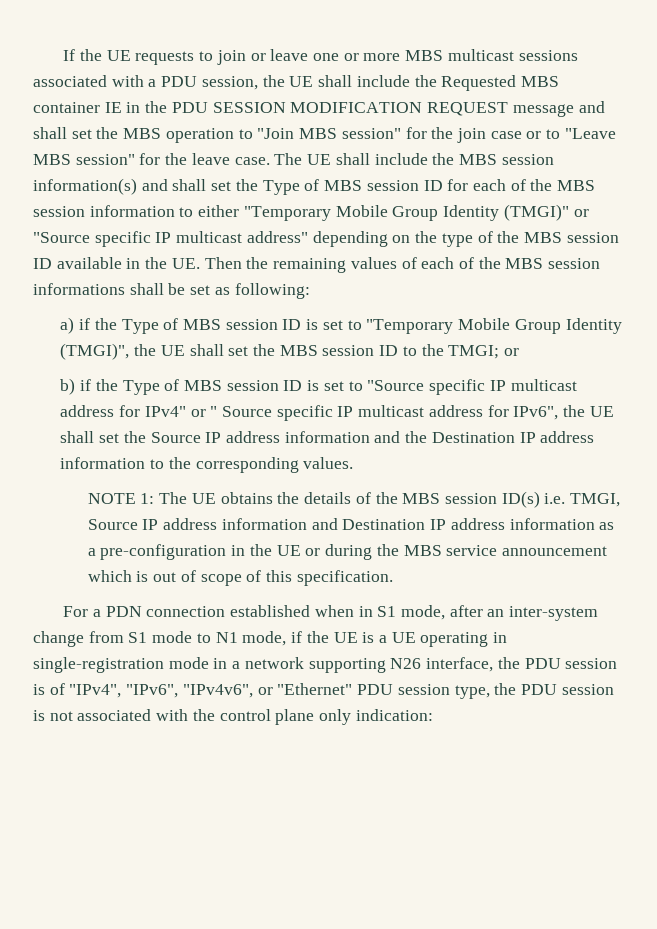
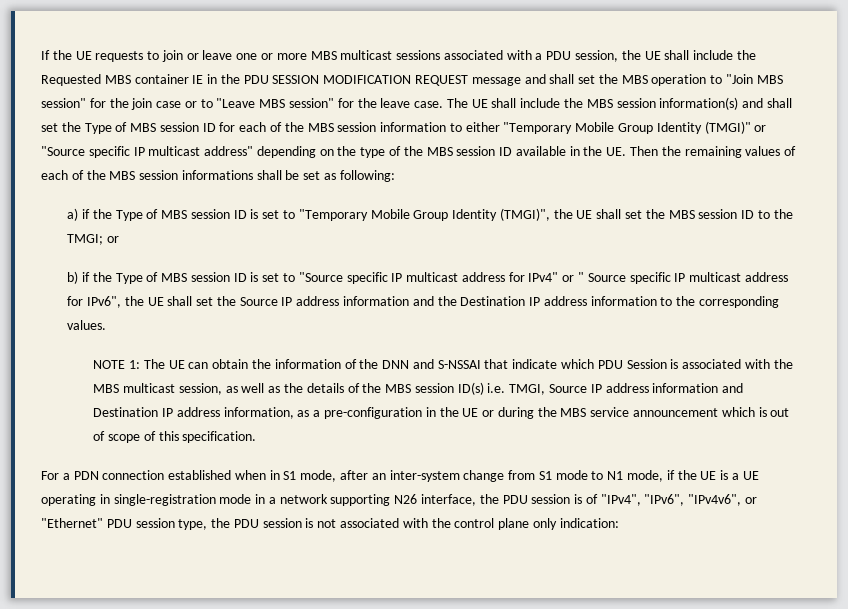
[220,492,273,504] obtains -> [188,359,793,369] [93,383,281,395] can obtain the information of the DNN and S-NSSAI that indicate which PDU Session is associated with the MBS multicast session, as well as
[509,518,595,530] information -> [223,407,294,419] information,

